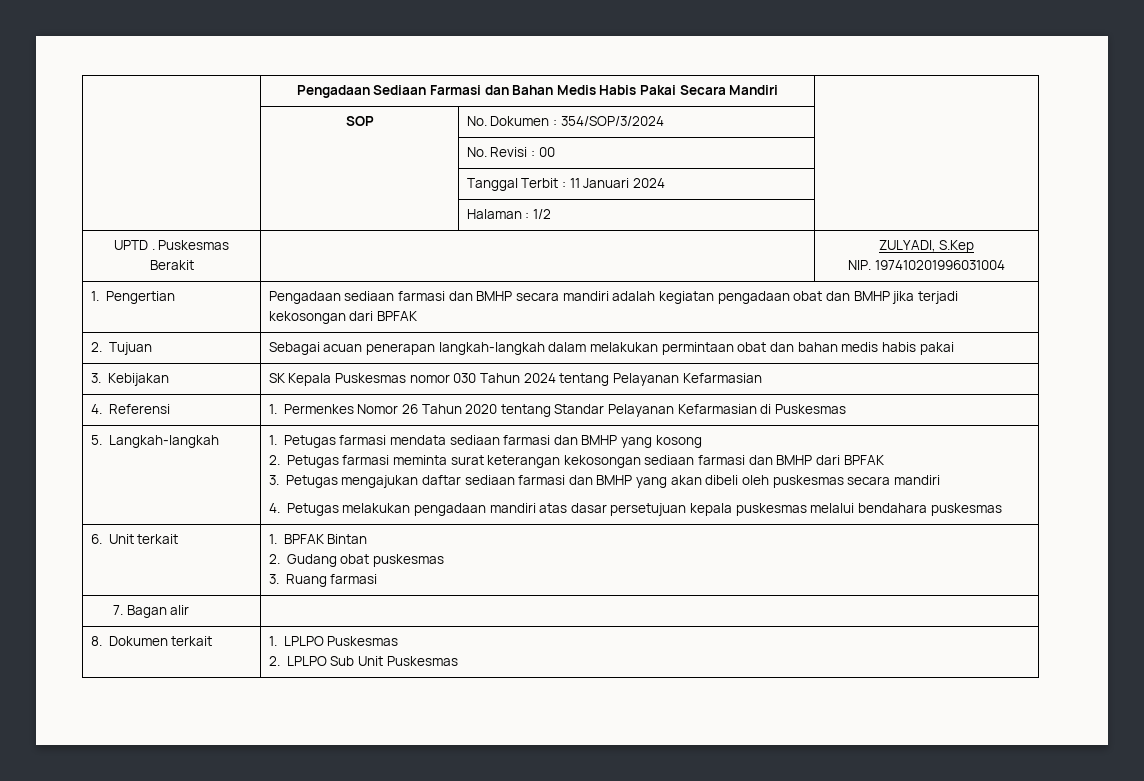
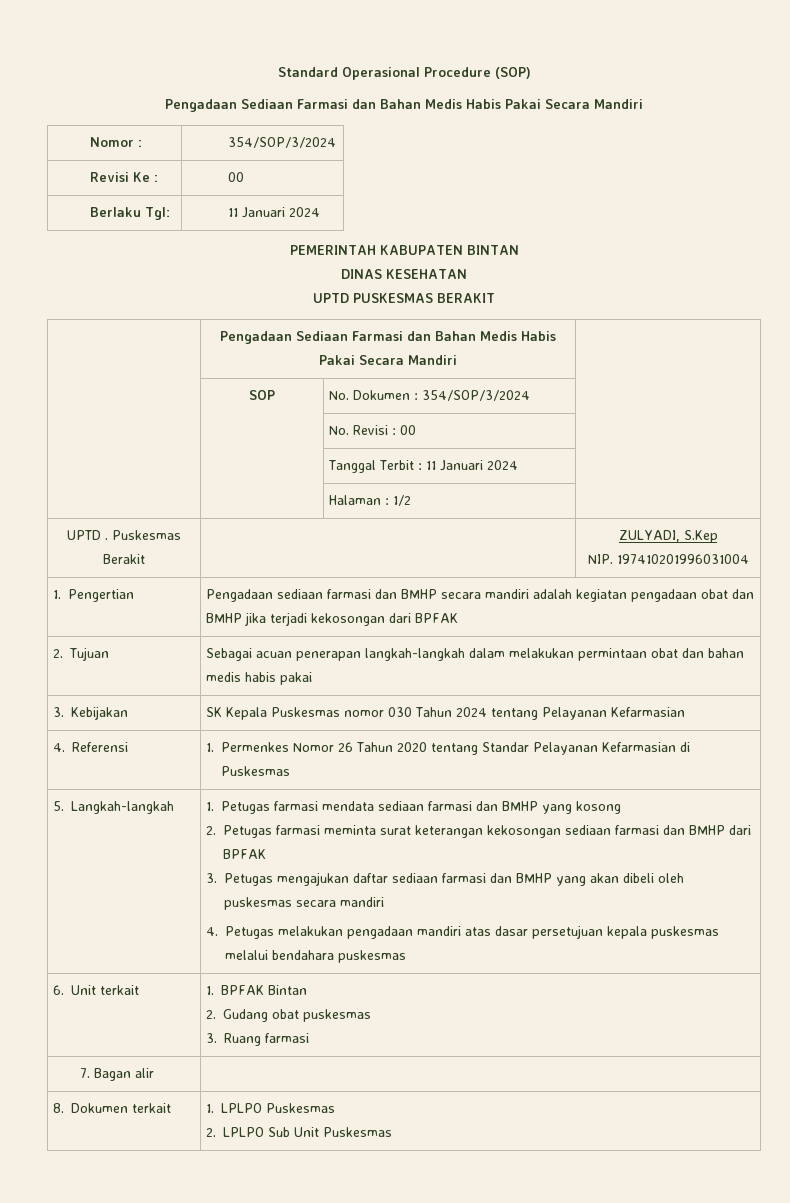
(296, 91) none -> [277,67,531,80] [165,99,643,112] [89,137,142,147] [228,137,337,148] [89,172,158,182] [228,172,245,182] [89,207,170,220] [228,207,321,218] [289,245,519,255] [341,269,467,279] [313,293,495,303] Standard Operasional Procedure (SOP) // Pengadaan Sediaan Farmasi dan Bahan Medis Habis Pakai Secara Mandiri // Nomor : | 354/SOP/3/2024 // Revisi Ke : | 00 // Berlaku Tgl: | 11 Januari 2024 // PEMERINTAH KABUPATEN BINTAN // DINAS KESEHATAN // UPTD PUSKESMAS BERAKIT //

